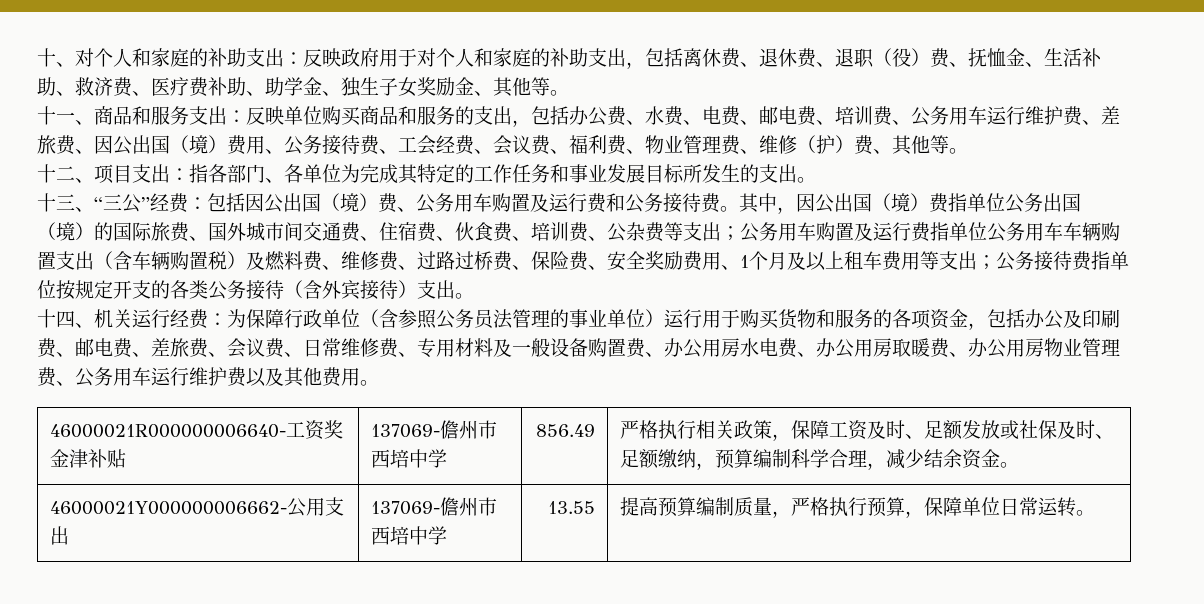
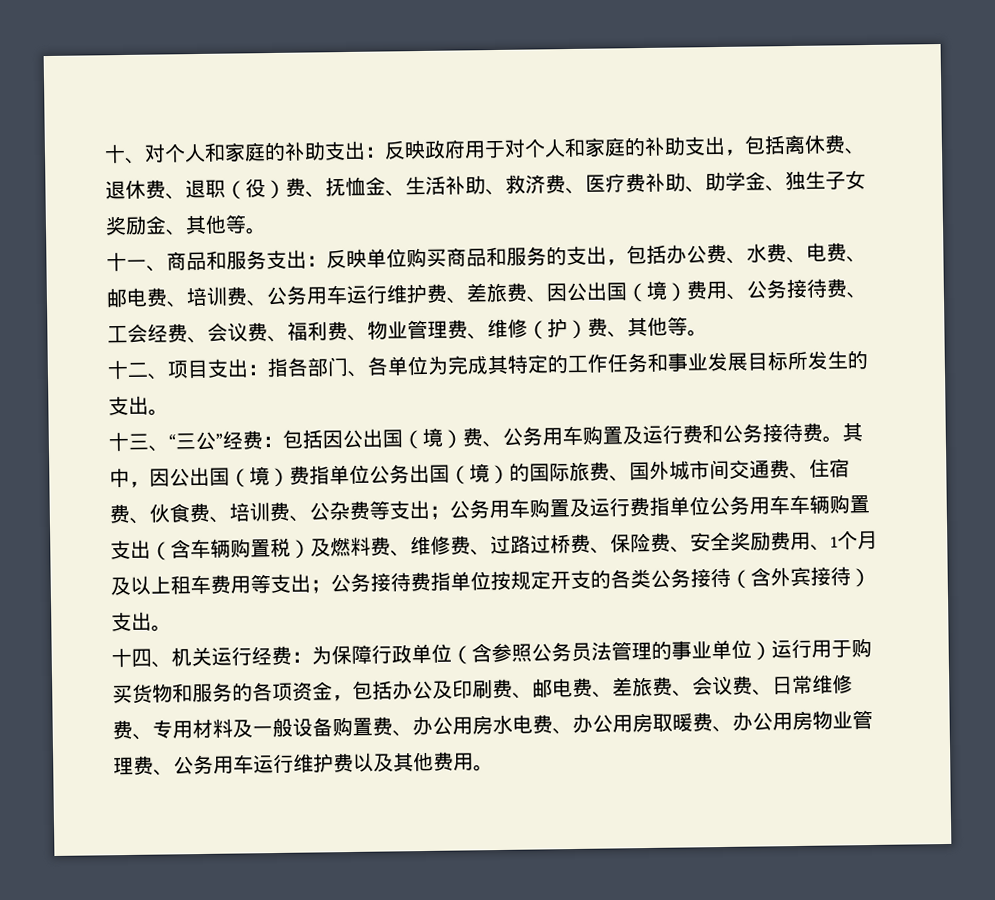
[49,420,343,440] [49,449,126,468] [370,420,497,439] [370,449,447,468] [536,424,596,437] [619,420,1114,441] [619,449,1019,470] [49,497,344,517] [49,526,69,545] [370,497,497,516] [370,526,447,545] [548,501,596,514] [619,497,1095,518] // 46000021R000000006640-工资奖金津补贴 | 137069-儋州市西培中学 | 856.49 | 严格执行相关政策，保障工资及时、足额发放或社保及时、足额缴纳，预算编制科学合理，减少结余资金。 // 46000021Y000000006662-公用支出 | 137069-儋州市西培中学 | 13.55 | 提高预算编制质量，严格执行预算，保障单位日常运转。 -> (494, 768) none

